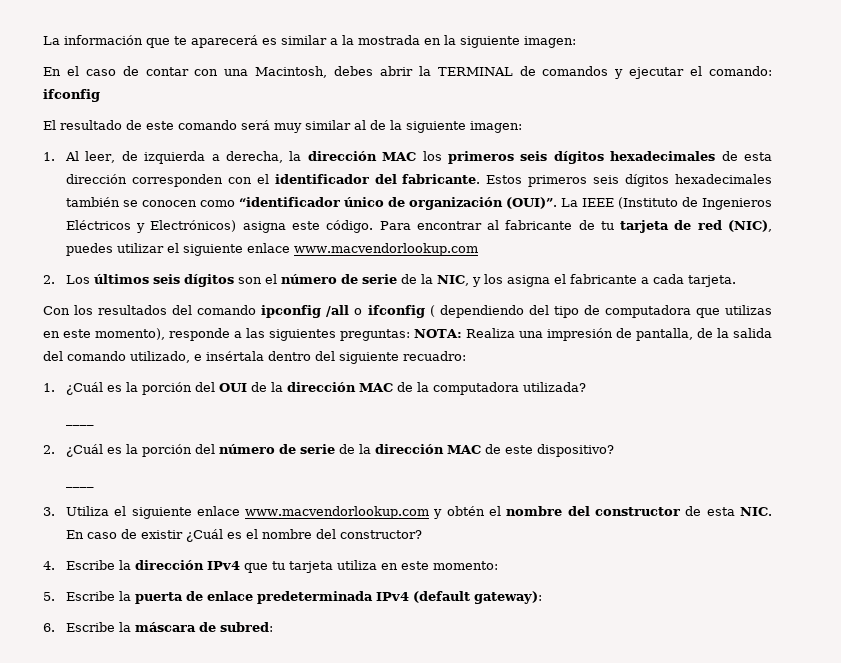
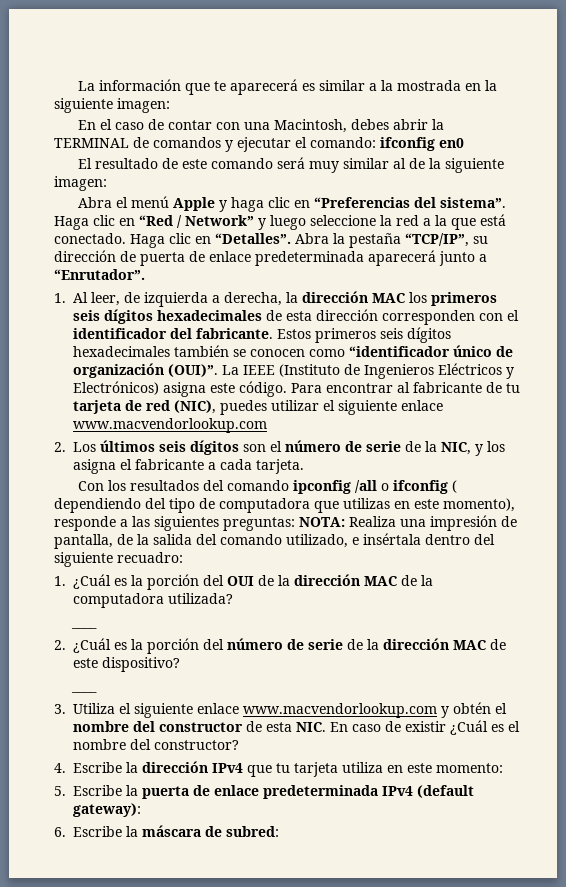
(100, 95) none -> [439,138,464,148] en0
(522, 127) none -> [77,196,506,212] [54,214,506,230] [54,233,488,248] [54,250,487,266] [54,269,145,280] // Abra el menú Apple y haga clic en “Preferencias del sistema”. Haga clic en “Red / Network” y luego seleccione la red a la que está conectado. Haga clic en “Detalles”. Abra la pestaña “TCP/IP”, su dirección de puerta de enlace predeterminada aparecerá junto a “Enrutador”.

